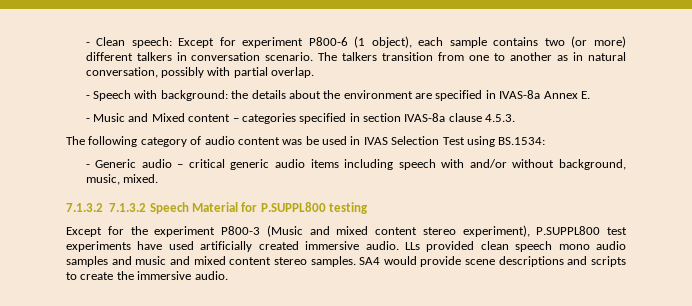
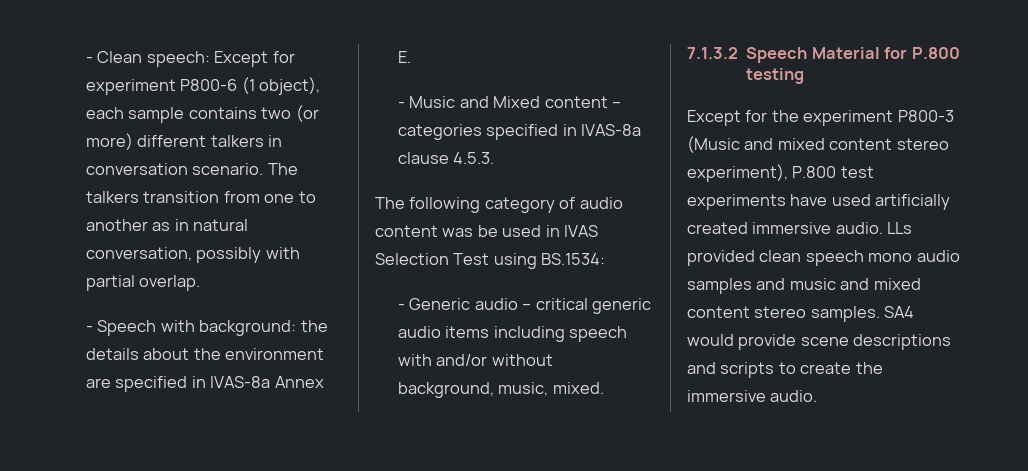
[362,113,401,122] section -> (577, 130) none
[109,203,147,212] 7.1.3.2 -> (738, 53) none
[260,202,326,212] P.SUPPL800 -> [911,47,960,59] P.800
[536,226,601,235] P.SUPPL800 -> [792,166,837,178] P.800

